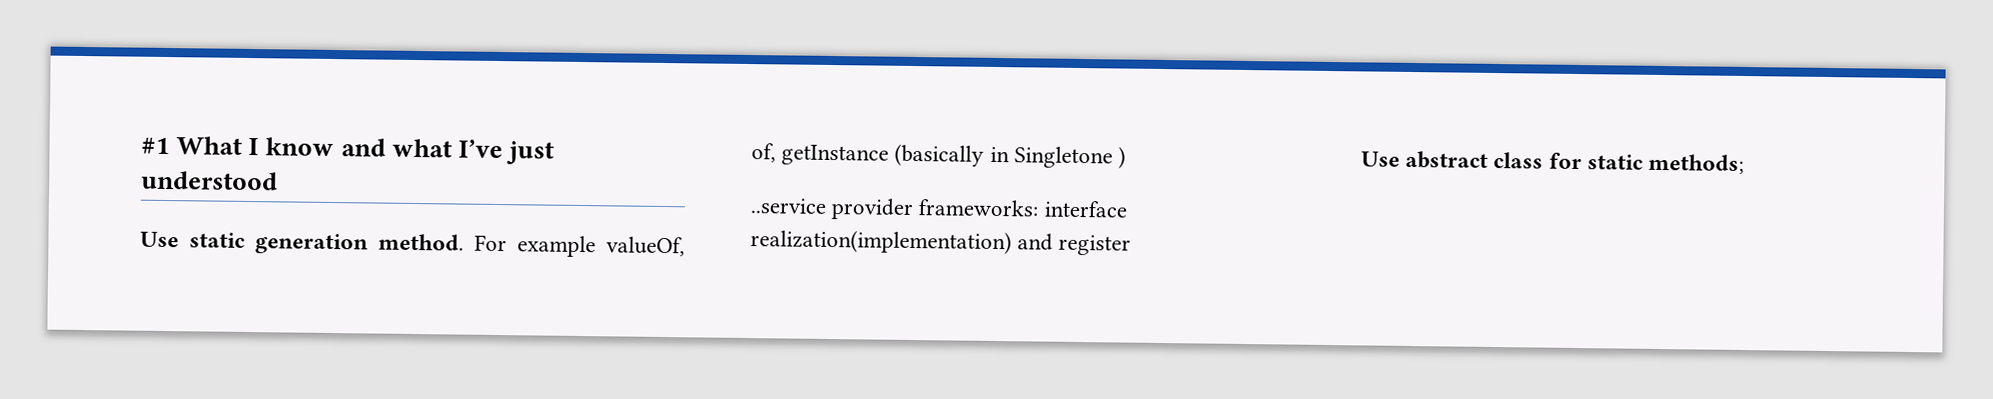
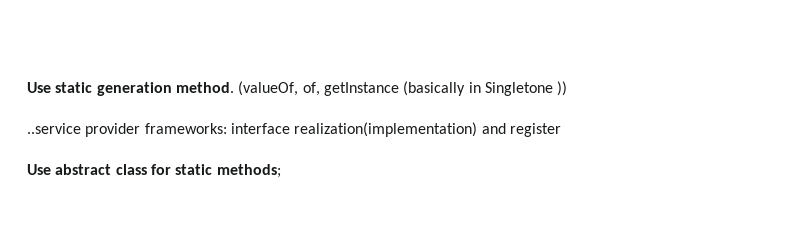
[141,136,556,165] [141,170,278,191] #1 What I know and what I’ve just understood // -> (27, 87) none
[474,234,685,258] For example valueOf, -> [238,81,299,96] (valueOf,
[1118,146,1127,169] ) -> [557,81,568,96] ))

